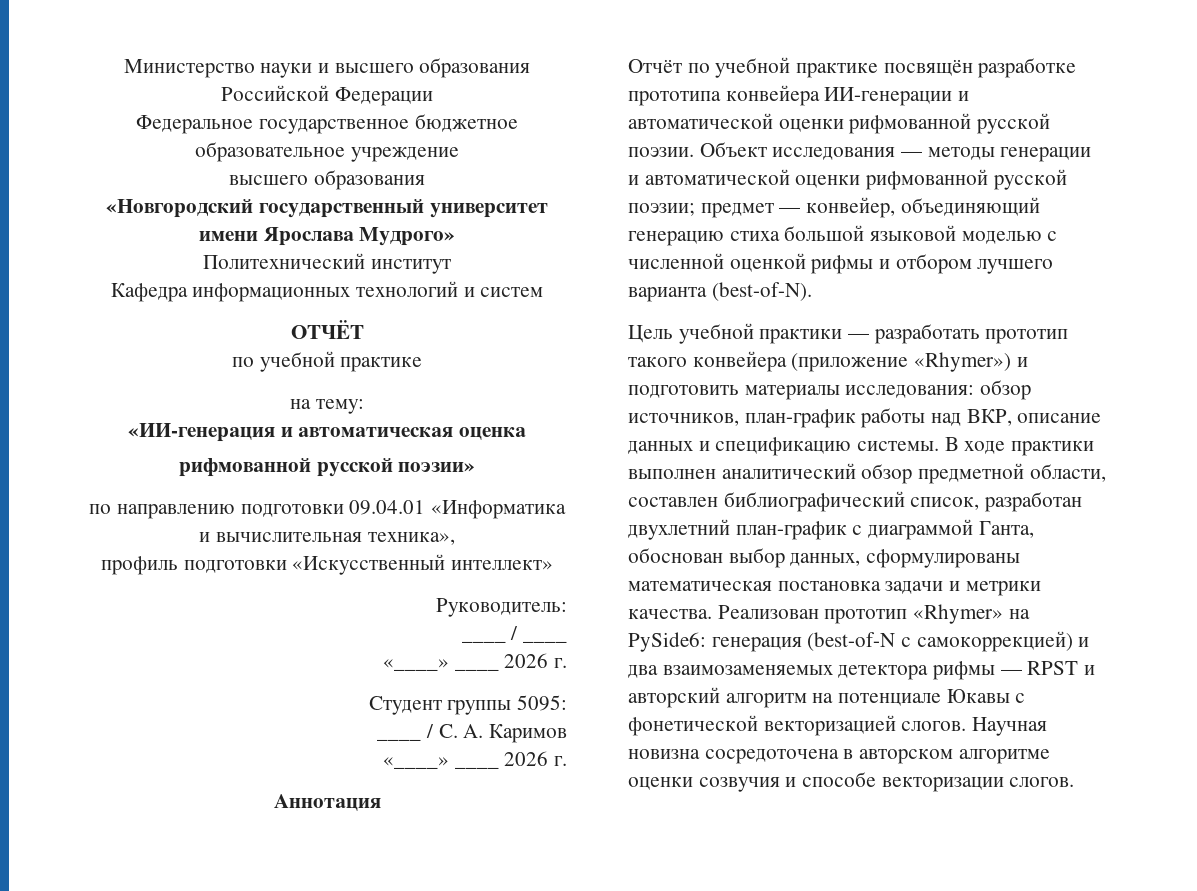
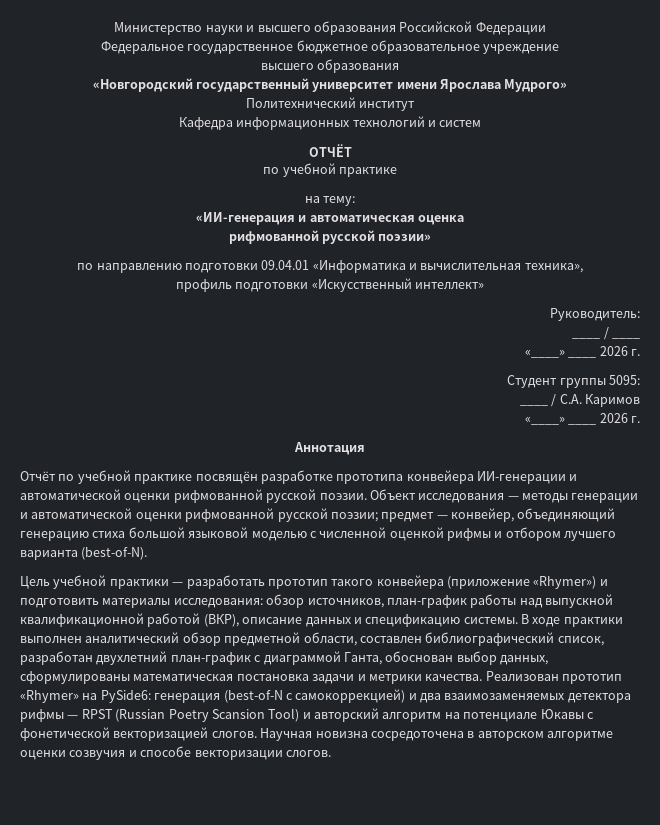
[438,724,484,738] С. А. -> [559,394,582,404] С.А.
[966,409,1012,426] ВКР, -> [545,594,613,608] [20,613,239,627] выпускной квалификационной работой (ВКР),
(1079, 668) none -> [115,708,300,722] (Russian Poetry Scansion Tool)

